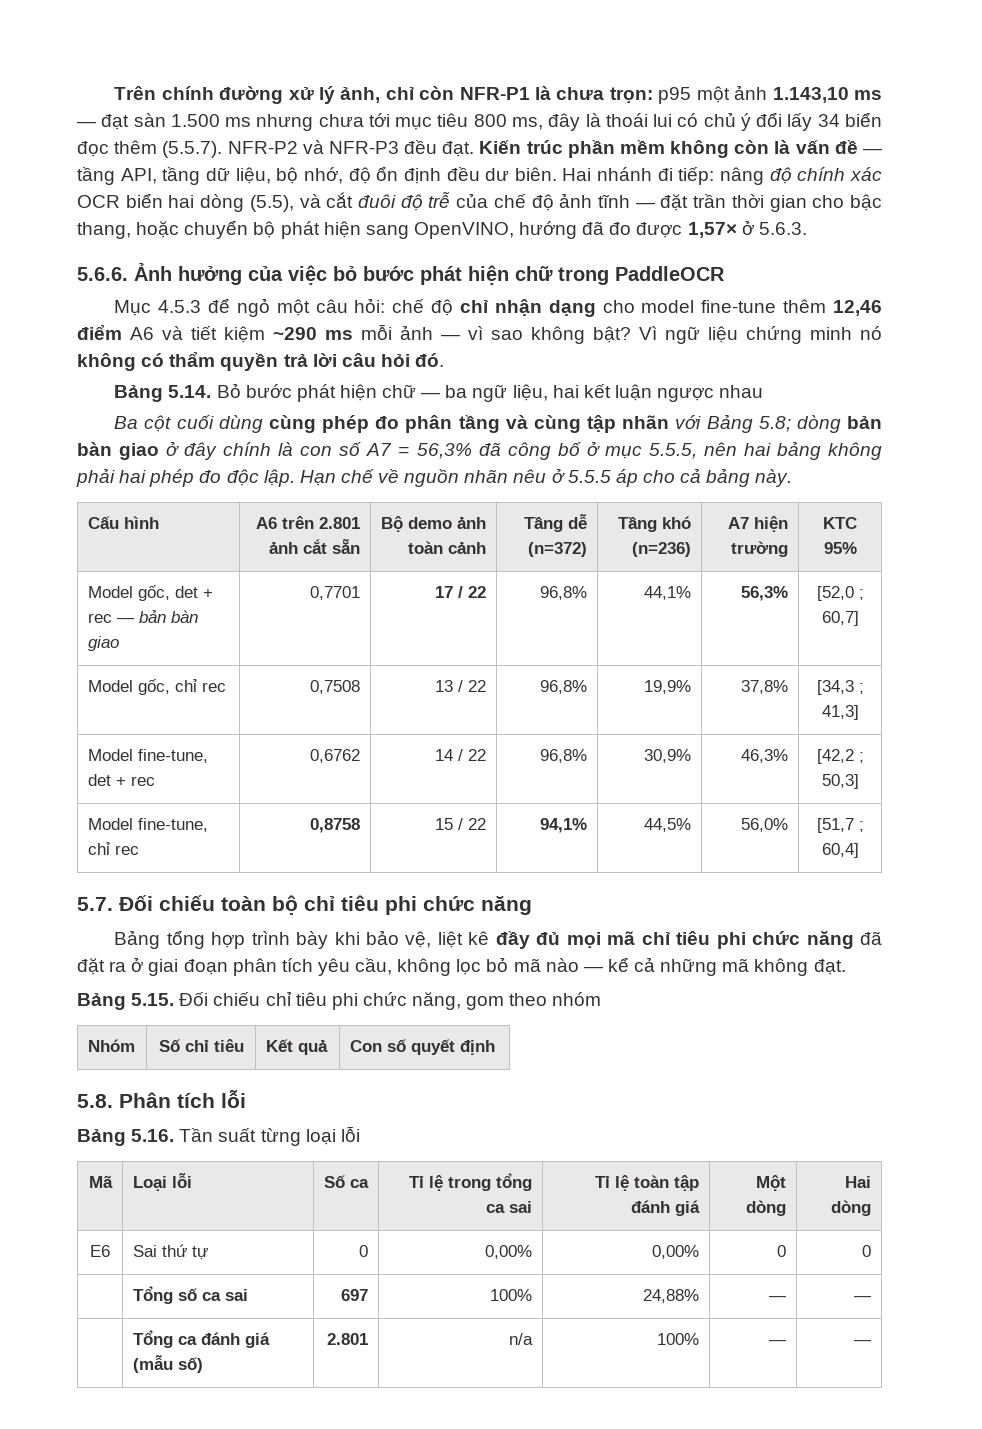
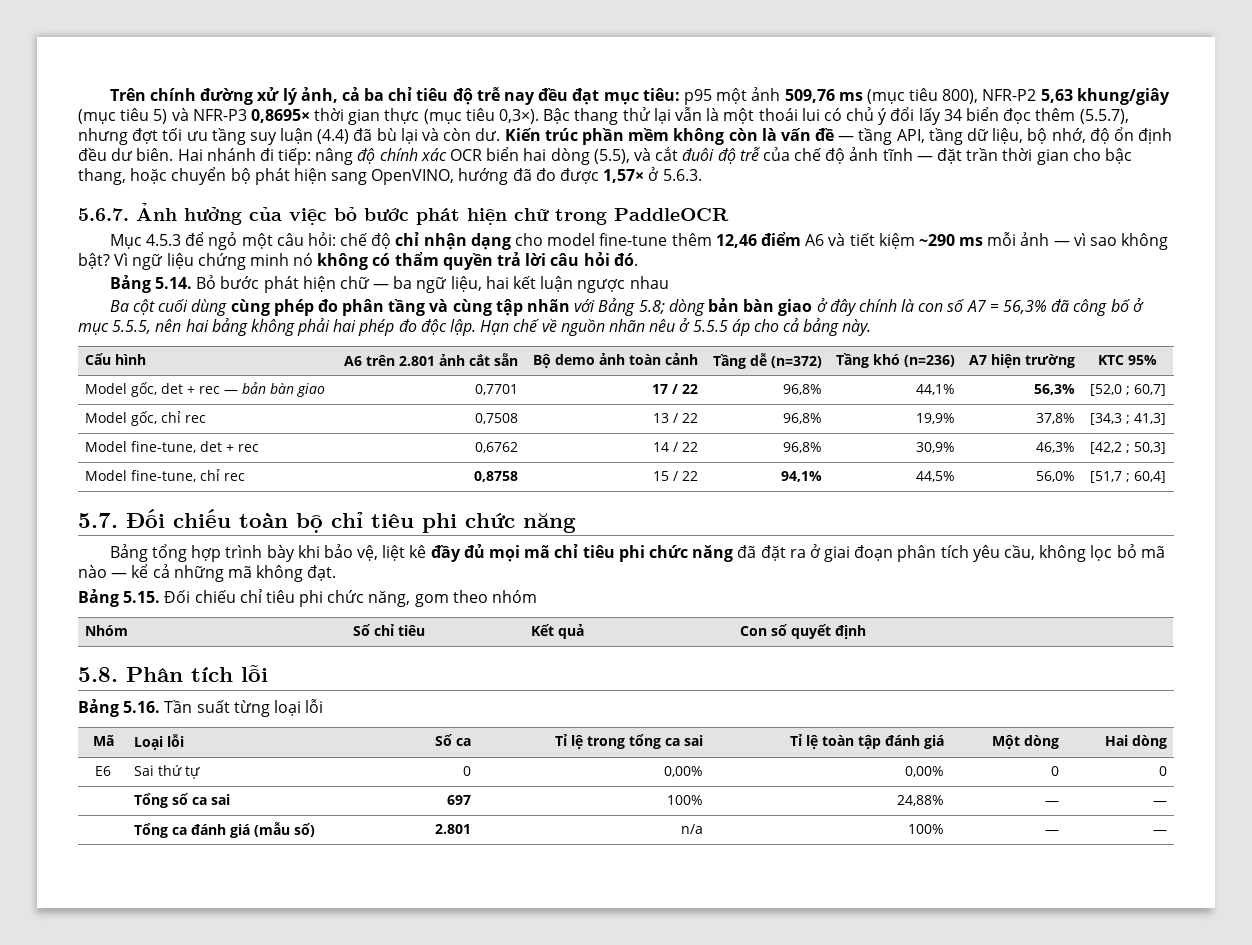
[385,85,883,104] [77,113,601,131] chỉ còn NFR-P1 là chưa trọn: p95 một ảnh 1.143,10 ms — đạt sàn 1.500 ms nhưng chưa tới mục tiêu 800 ms, đây là -> [341,87,1170,105] [78,107,755,125] cả ba chỉ tiêu độ trễ nay đều đạt mục tiêu: p95 một ảnh 509,76 ms (mục tiêu 800), NFR-P2 5,63 khung/giây (mục tiêu 5) và NFR-P3 0,8695× thời gian thực (mục tiêu 0,3×). Bậc thang thử lại vẫn là một
[162,140,475,158] (5.5.7). NFR-P2 và NFR-P3 đều đạt. -> [1079,109,1129,124] [78,128,501,145] (5.5.7), nhưng đợt tối ưu tầng suy luận (4.4) đã bù lại và còn dư.
[77,267,128,281] 5.6.6. -> [78,208,129,221] 5.6.7.

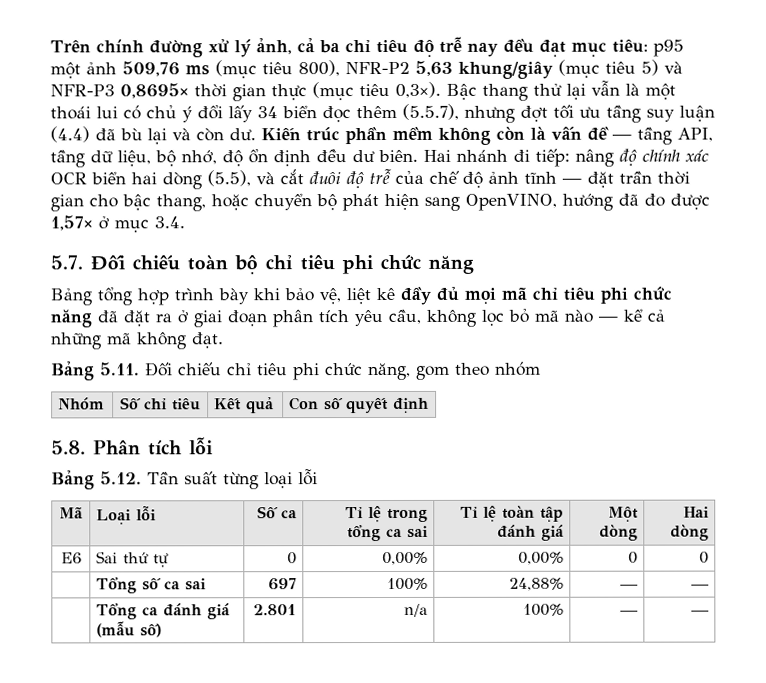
[662,169,702,181] [78,203,729,225] [109,232,1169,250] [78,252,638,270] [109,275,669,293] [109,298,1144,316] [78,318,872,336] [84,353,146,365] [344,353,519,366] [533,353,699,369] [713,353,823,369] [836,353,956,368] [969,354,1076,369] [1098,355,1157,365] [84,382,325,397] [475,384,519,395] [652,384,699,394] [783,384,823,395] [916,384,956,395] [1034,384,1076,395] [1089,384,1166,396] [84,411,206,426] [475,413,519,424] [653,413,699,423] [783,413,823,424] [916,413,956,424] [1036,413,1076,424] [1089,413,1166,425] [84,441,259,453] [475,442,519,453] [653,442,699,452] [783,442,823,453] [916,442,956,453] [1036,442,1076,453] [1089,442,1166,454] [84,469,245,482] [474,471,519,482] [653,471,699,481] [781,471,823,482] [916,471,956,482] [1036,471,1076,482] [1089,471,1166,483] 5.6.3. // 5.6.7. Ảnh hưởng của việc bỏ bước phát hiện chữ trong PaddleOCR // Mục 4.5.3 để ngỏ một câu hỏi: chế độ chỉ nhận dạng cho model fine-tune thêm 12,46 điểm A6 và tiết kiệm ~290 ms mỗi ảnh — vì sao không bật? Vì ngữ liệu chứng minh nó không có thẩm quyền trả lời câu hỏi đó. // Bảng 5.14. Bỏ bước phát hiện chữ — ba ngữ liệu, hai kết luận ngược nhau // Ba cột cuối dùng cùng phép đo phân tầng và cùng tập nhãn với Bảng 5.8; dòng bản bàn giao ở đây chính là con số A7 = 56,3% đã công bố ở mục 5.5.5, nên hai bảng không phải hai phép đo độc lập. Hạn chế về nguồn nhãn nêu ở 5.5.5 áp cho cả bảng này. // Cấu hình | A6 trên 2.801 ảnh cắt sẵn | Bộ demo ảnh toàn cảnh | Tầng dễ (n=372) | Tầng khó (n=236) | A7 hiện trường | KTC 95% // Model gốc, det + rec — bản bàn giao | 0,7701 | 17 / 22 | 96,8% | 44,1% | 56,3% | [52,0 ; 60,7] // Model gốc, chỉ rec | 0,7508 | 13 / 22 | 96,8% | 19,9% | 37,8% | [34,3 ; 41,3] // Model fine-tune, det + rec | 0,6762 | 14 / 22 | 96,8% | 30,9% | 46,3% | [42,2 ; 50,3] // Model fine-tune, chỉ rec | 0,8758 | 15 / 22 | 94,1% | 44,5% | 56,0% | [51,7 ; 60,4] -> [114,216,185,233] mục 3.4.
[123,591,161,603] 5.15. -> [100,362,140,376] 5.11.
[123,701,161,713] 5.16. -> [100,471,142,485] 5.12.

